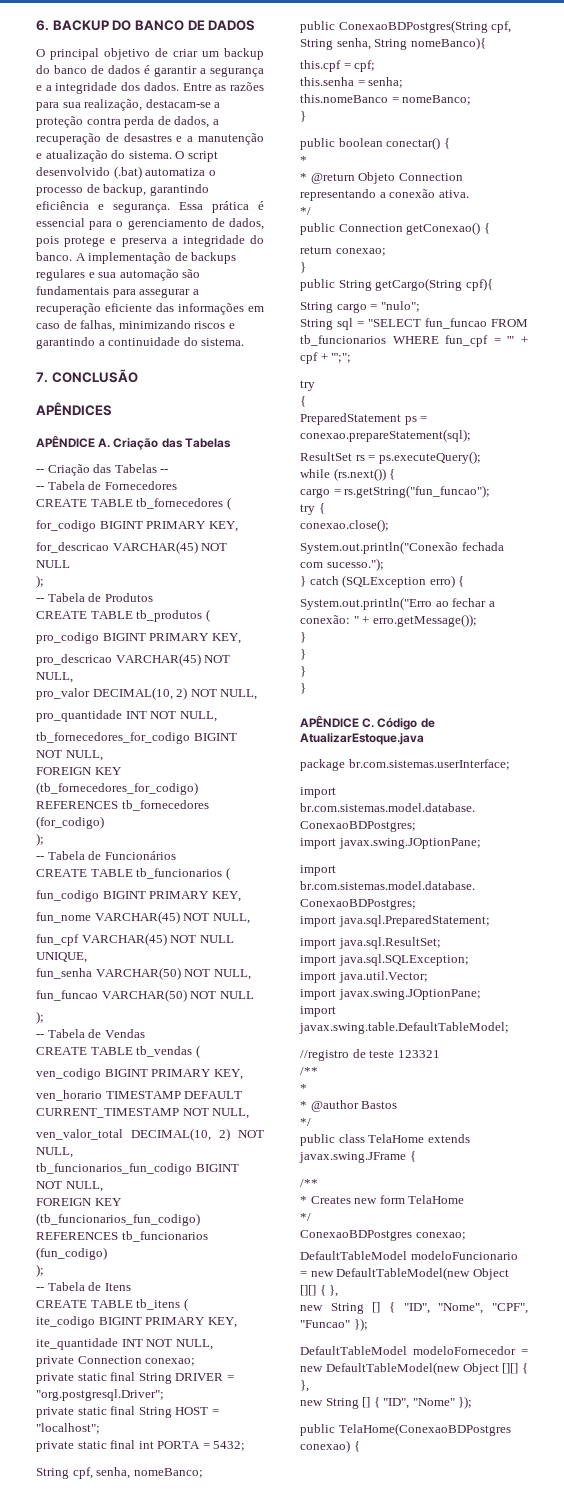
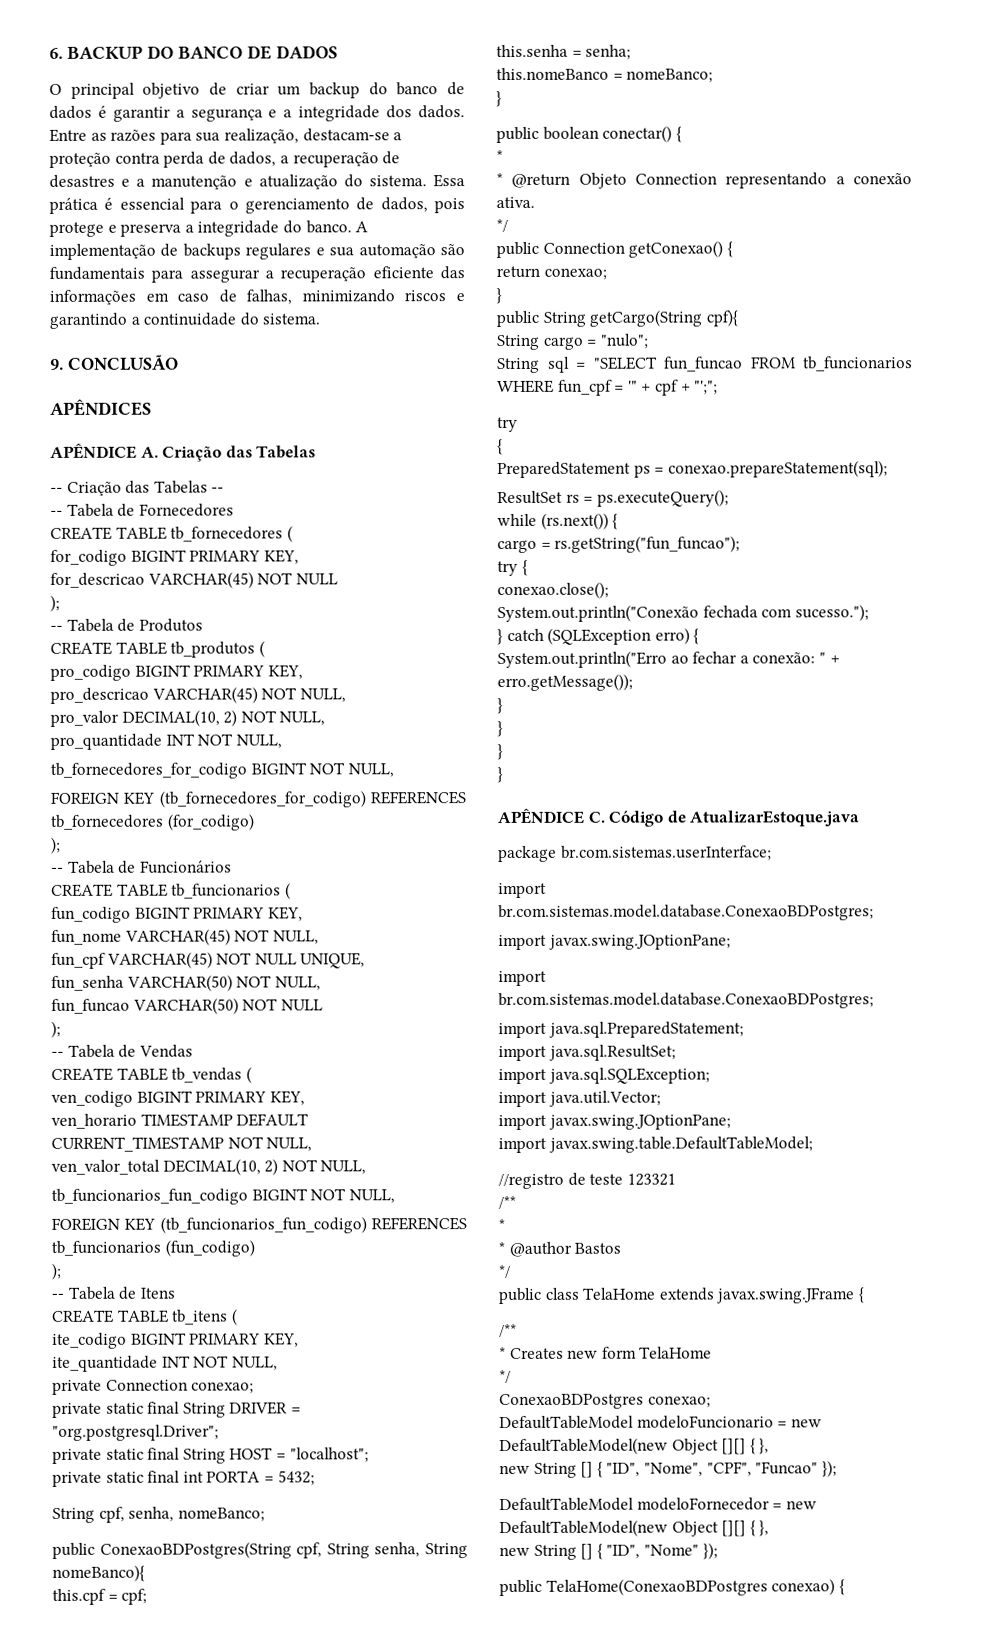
[175,151,218,162] [36,166,216,179] [36,184,209,196] [36,201,170,213] O script desenvolvido (.bat) automatiza o processo de backup, garantindo eficiência e segurança. -> (427, 181) none
[36,372,48,383] 7. -> [50,358,64,370] 9.

